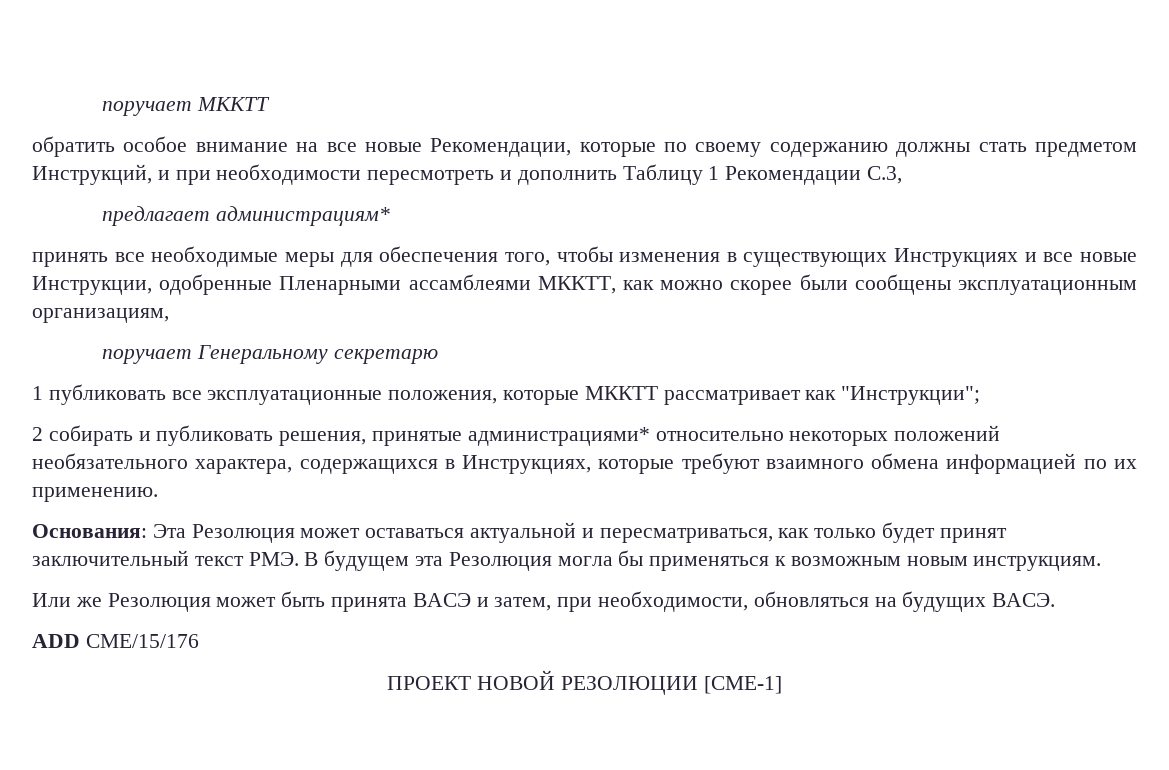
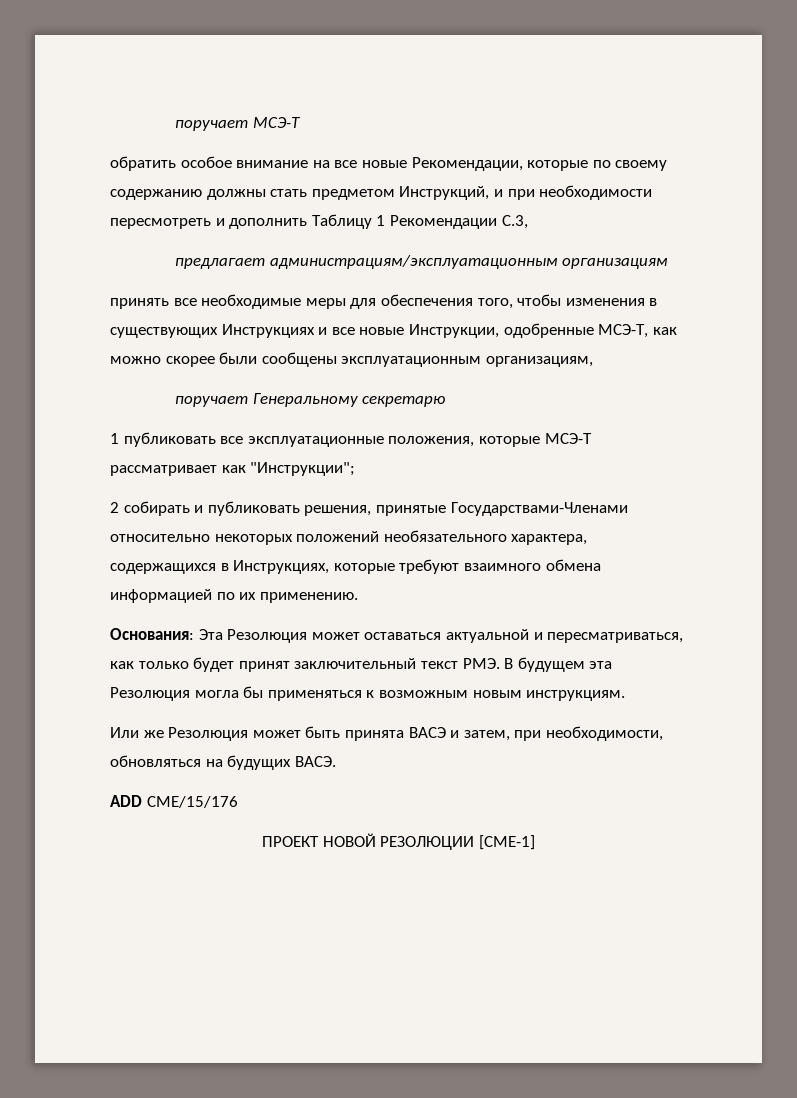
[102,97,271,116] поручает МККТТ -> [175,117,300,131] поручает МСЭ-T
[216,206,391,226] администрациям* -> [269,255,669,269] администрациям/эксплуатационным организациям
[279,274,616,295] Пленарными ассамблеями МККТТ, -> [598,324,649,338] МСЭ-Т,
[584,386,658,400] МККТТ -> [544,433,592,444] МСЭ-T
[467,427,650,446] администрациями* -> [450,502,628,516] Государствами-Членами

